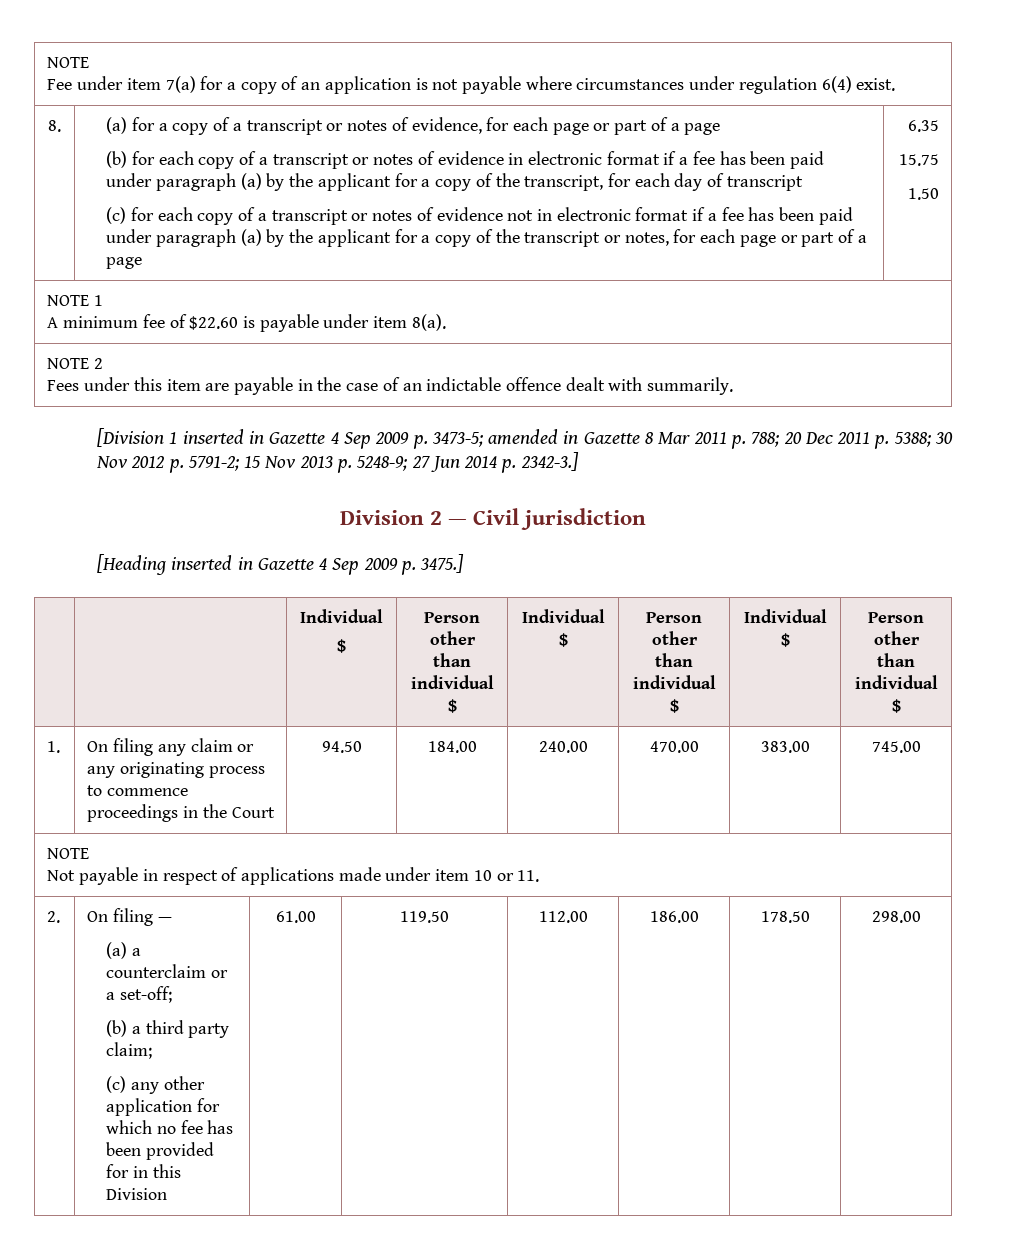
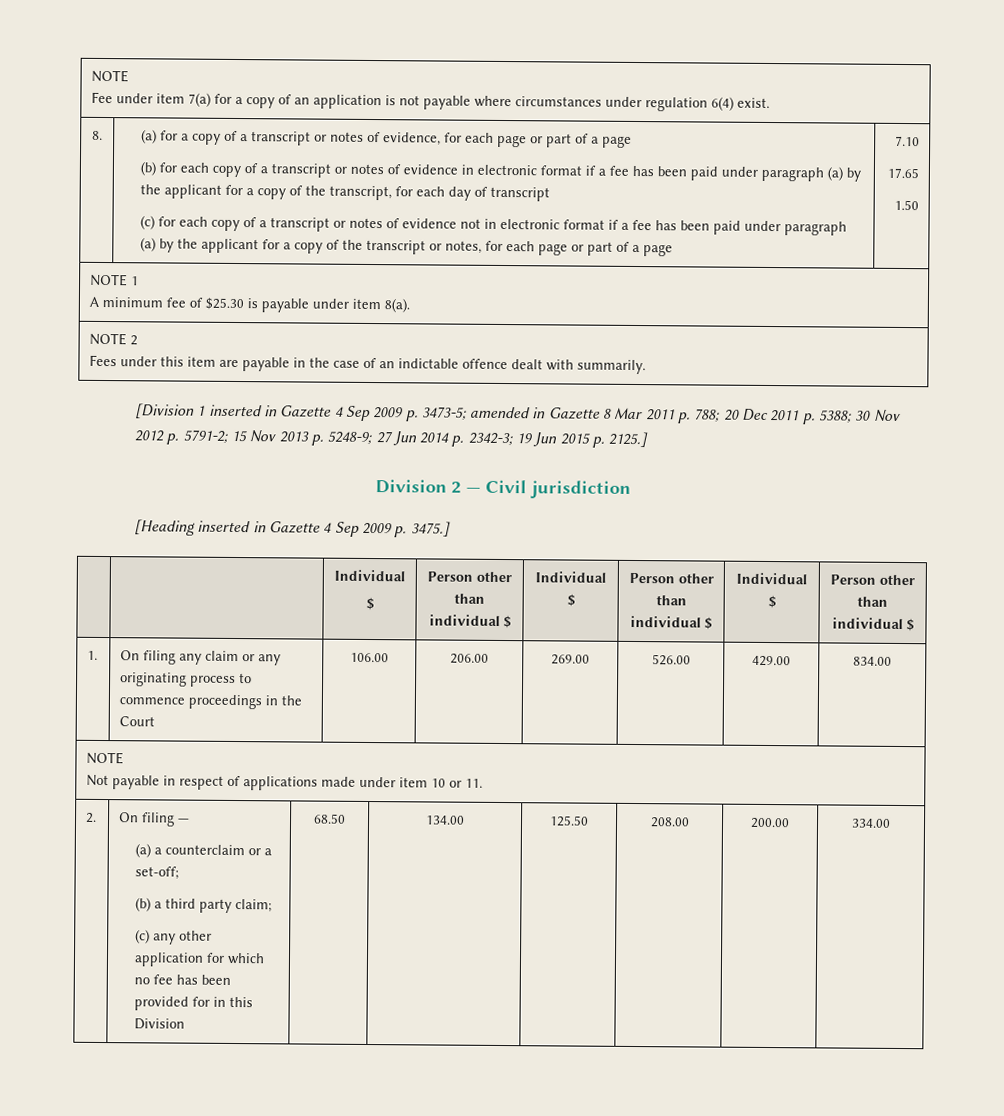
[907,120,939,132] [898,154,939,166] 6.35 // 15.75 -> [894,135,920,147] [886,167,919,179] 7.10 // 17.65
[189,316,239,330] $22.60 -> [205,297,245,311] $25.30
[520,452,579,471] 2342-3.] -> [467,431,649,448] 2342-3; 19 Jun 2015 p. 2125.]
[321,741,362,753] [427,741,477,753] [538,741,588,753] [649,741,699,753] [760,741,810,753] [871,741,921,753] 94.50 | 184.00 | 240.00 | 470.00 | 383.00 | 745.00 -> [350,652,389,663] [450,653,489,664] [551,654,590,665] [651,654,691,666] [752,655,791,667] [853,656,892,666] 106.00 | 206.00 | 269.00 | 526.00 | 429.00 | 834.00
[275,911,316,923] [400,911,449,923] [538,911,588,923] [649,911,699,923] [760,911,810,923] [871,911,921,923] 61.00 | 119.50 | 112.00 | 186.00 | 178.50 | 298.00 -> [314,813,346,824] [425,815,465,825] [549,815,589,827] [649,817,690,828] [750,817,790,829] [851,818,891,828] 68.50 | 134.00 | 125.50 | 208.00 | 200.00 | 334.00

